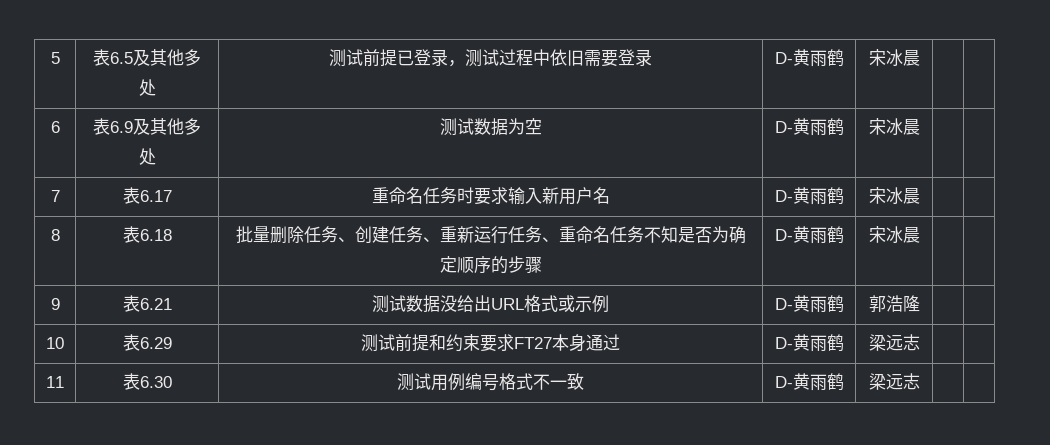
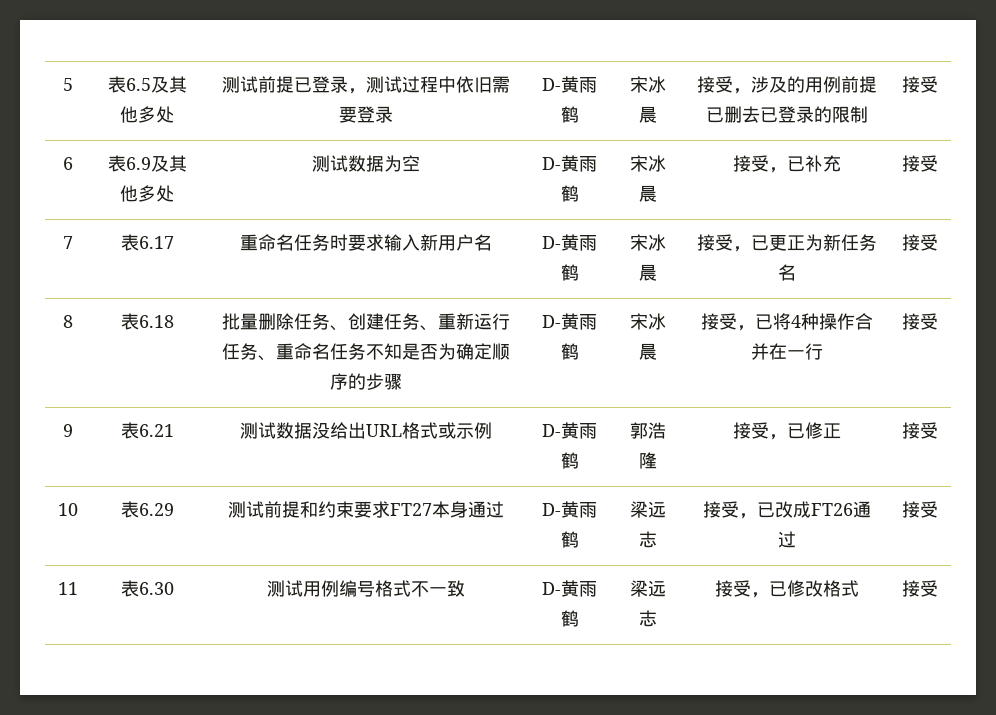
(920, 58) | -> [696,76,877,94] [705,106,868,123] [902,76,938,93] 接受，涉及的用例前提已删去已登录的限制 | 接受
(920, 127) | -> [732,155,841,173] [902,155,938,172] 接受，已补充 | 接受
(920, 196) | -> [696,234,877,252] [777,264,796,281] [902,234,938,251] 接受，已更正为新任务名 | 接受
(920, 235) | -> [700,313,873,331] [750,343,823,360] [902,313,938,330] 接受，已将4种操作合并在一行 | 接受
(920, 303) | -> [732,422,841,440] [902,422,938,439] 接受，已修正 | 接受
(920, 342) | -> [702,501,871,519] [777,531,796,548] [902,501,938,518] 接受，已改成FT26通过 | 接受
(920, 381) | -> [714,580,859,598] [902,580,938,597] 接受，已修改格式 | 接受

